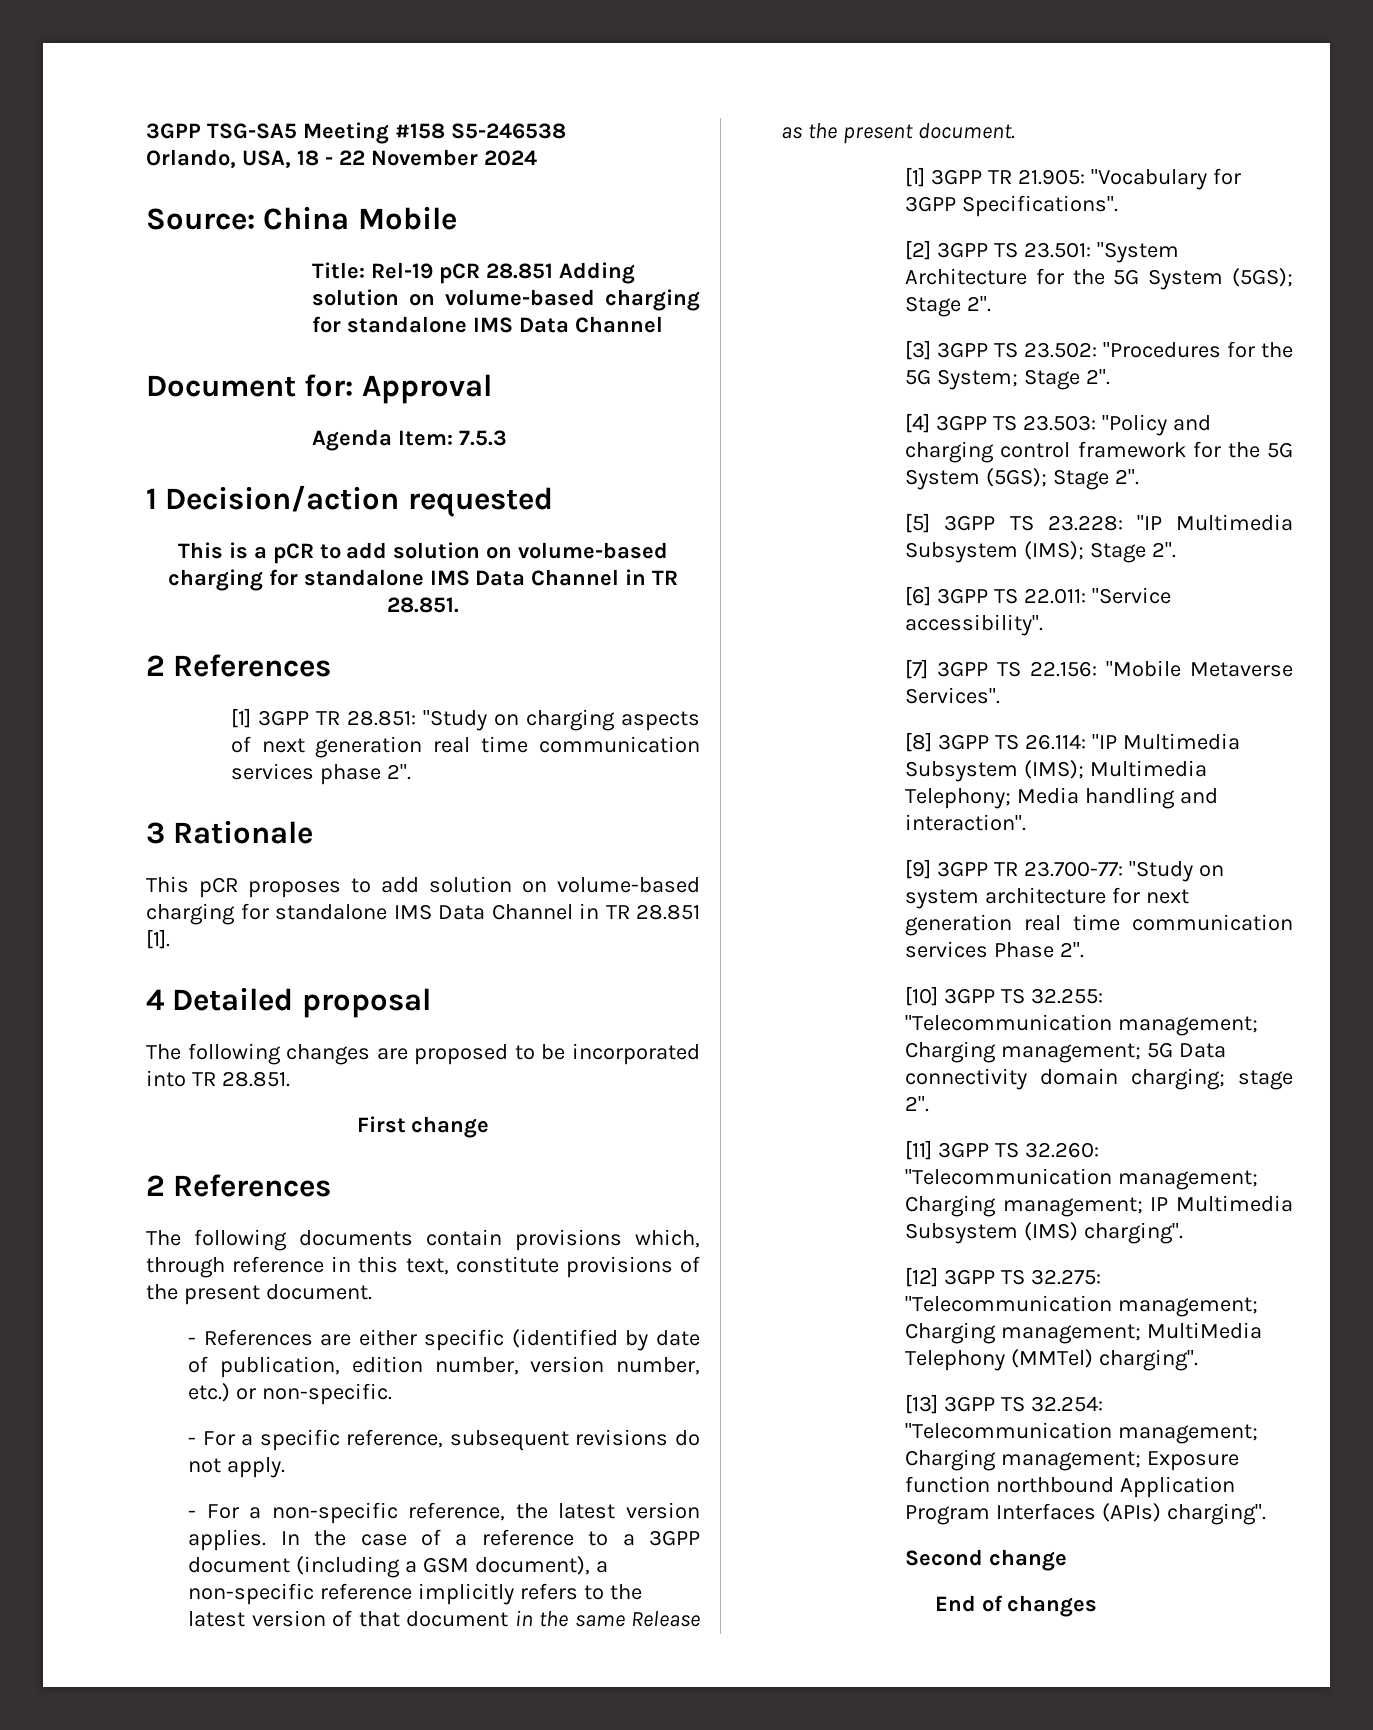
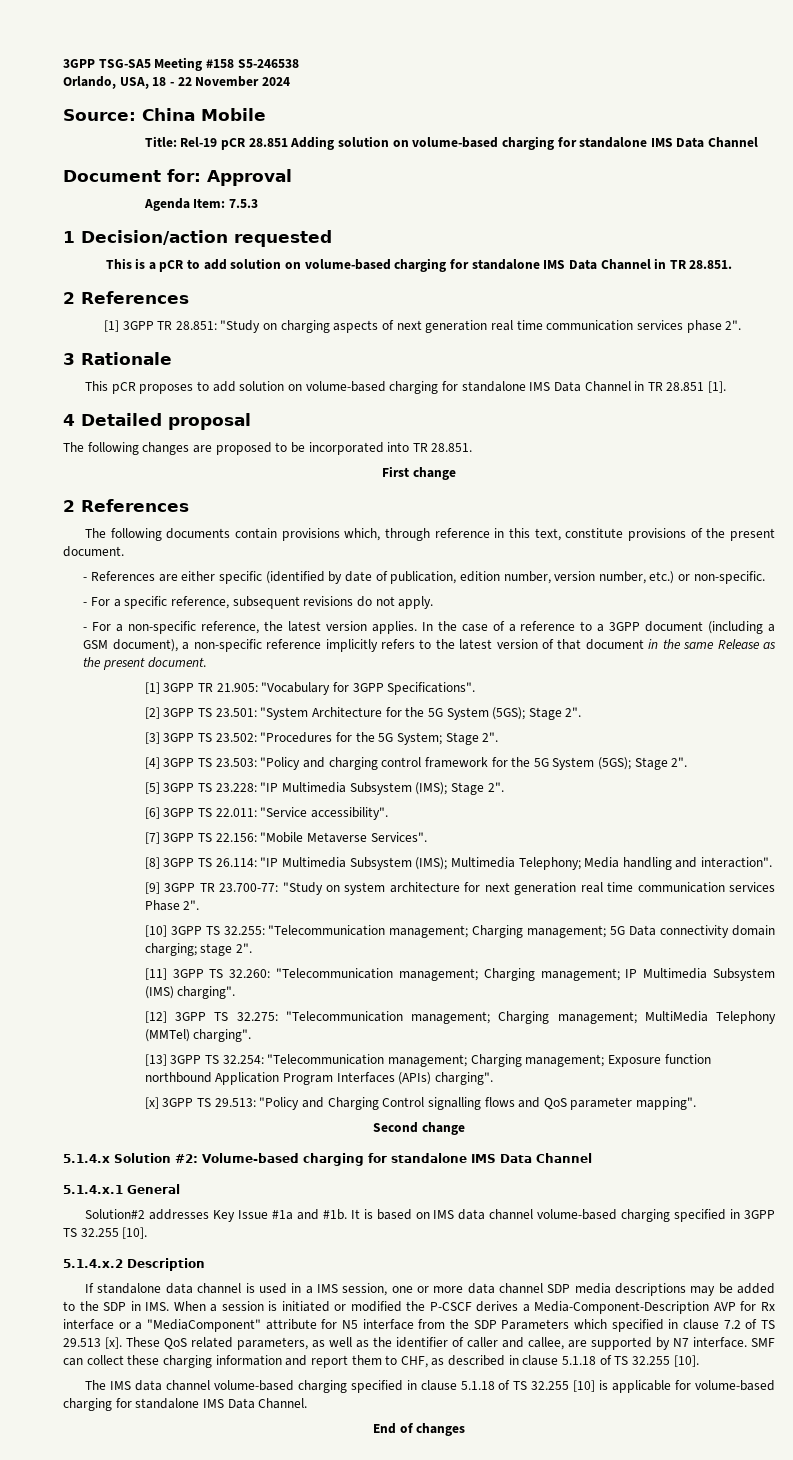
[905,1549,1068,1571] Second change -> [144,1097,697,1110] [373,1122,465,1135] [63,1153,592,1166] [63,1184,180,1194] [85,1209,775,1222] [63,1227,148,1239] [63,1258,205,1271] [85,1283,775,1296] [63,1301,776,1314] [63,1319,775,1332] [63,1337,775,1350] [63,1355,699,1368] [85,1380,776,1393] [63,1398,308,1411] [x] 3GPP TS 29.513: "Policy and Charging Control signalling flows and QoS parameter mapping". // Second change // 5.1.4.x Solution #2: Volume-based charging for standalone IMS Data Channel // 5.1.4.x.1 General // Solution#2 addresses Key Issue #1a and #1b. It is based on IMS data channel volume-based charging specified in 3GPP TS 32.255 [10]. // 5.1.4.x.2 Description // If standalone data channel is used in a IMS session, one or more data channel SDP media descriptions may be added to the SDP in IMS. When a session is initiated or modified the P-CSCF derives a Media-Component-Description AVP for Rx interface or a "MediaComponent" attribute for N5 interface from the SDP Parameters which specified in clause 7.2 of TS 29.513 [x]. These QoS related parameters, as well as the identifier of caller and callee, are supported by N7 interface. SMF can collect these charging information and report them to CHF, as described in clause 5.1.18 of TS 32.255 [10]. // The IMS data channel volume-based charging specified in clause 5.1.18 of TS 32.255 [10] is applicable for volume-based charging for standalone IMS Data Channel.

